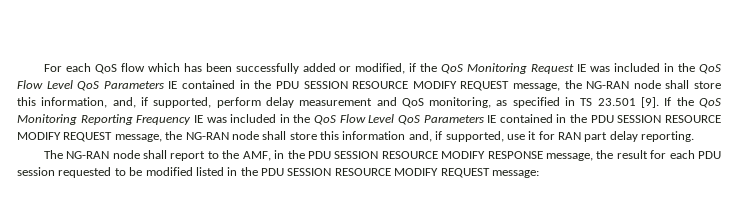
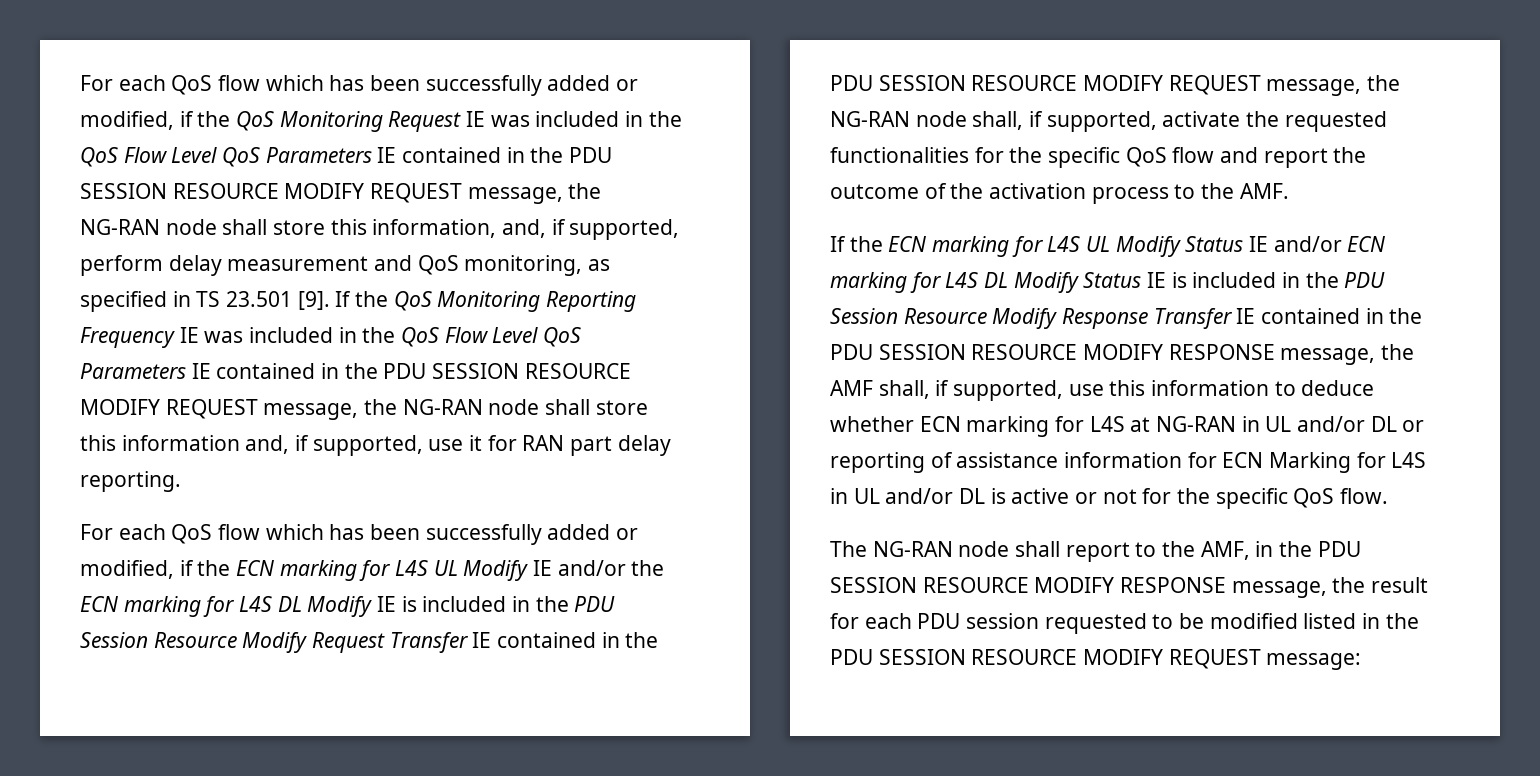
(695, 136) none -> [80,524,639,545] [80,560,665,581] [80,596,616,617] [80,632,659,653] [830,75,1401,96] [830,111,1387,132] [830,147,1367,168] [830,183,1289,204] [830,236,1386,257] [830,272,1386,293] [830,308,1423,329] [830,344,1415,365] [830,380,1375,401] [830,416,1425,437] [830,452,1427,473] [830,488,1389,509] // For each QoS flow which has been successfully added or modified, if the ECN marking for L4S UL Modify IE and/or the ECN marking for L4S DL Modify IE is included in the PDU Session Resource Modify Request Transfer IE contained in the PDU SESSION RESOURCE MODIFY REQUEST message, the NG-RAN node shall, if supported, activate the requested functionalities for the specific QoS flow and report the outcome of the activation process to the AMF. // If the ECN marking for L4S UL Modify Status IE and/or ECN marking for L4S DL Modify Status IE is included in the PDU Session Resource Modify Response Transfer IE contained in the PDU SESSION RESOURCE MODIFY RESPONSE message, the AMF shall, if supported, use this information to deduce whether ECN marking for L4S at NG-RAN in UL and/or DL or reporting of assistance information for ECN Marking for L4S in UL and/or DL is active or not for the specific QoS flow.

